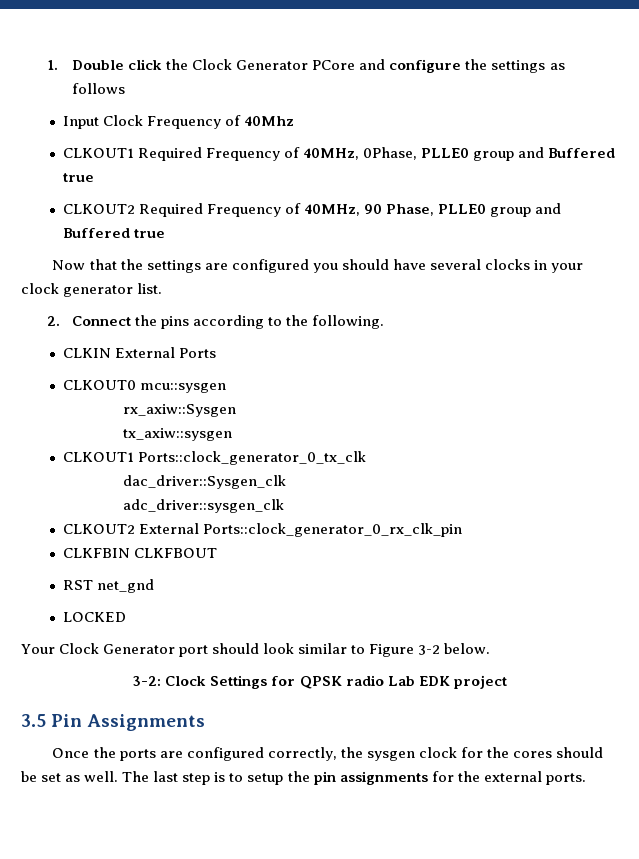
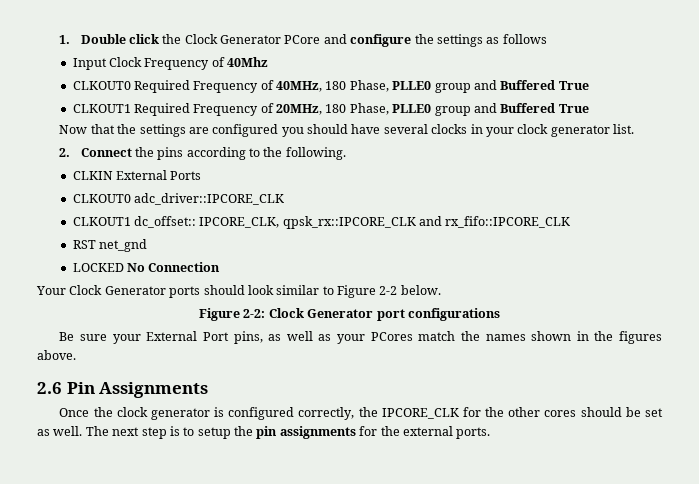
[63,147,616,161] [63,173,95,182] [63,203,562,217] [63,228,166,238] CLKOUT1 Required Frequency of 40MHz, 0Phase, PLLE0 group and Buffered true // CLKOUT2 Required Frequency of 40MHz, 90 Phase, PLLE0 group and Buffered true -> [72,80,589,93] [72,103,589,116] CLKOUT0 Required Frequency of 40MHz, 180 Phase, PLLE0 group and Buffered True // CLKOUT1 Required Frequency of 20MHz, 180 Phase, PLLE0 group and Buffered True
[140,383,227,393] [123,404,237,417] [123,428,233,441] [63,451,367,465] [123,475,287,489] [123,499,285,513] [63,523,463,537] [63,548,218,558] mcu::sysgen // rx_axiw::Sysgen // tx_axiw::sysgen // CLKOUT1 Ports::clock_generator_0_tx_clk // dac_driver::Sysgen_clk // adc_driver::sysgen_clk // CLKOUT2 External Ports::clock_generator_0_rx_clk_pin // CLKFBIN CLKFBOUT -> [133,193,284,205] [72,216,571,229] adc_driver::IPCORE_CLK // CLKOUT1 dc_offset:: IPCORE_CLK, qpsk_rx::IPCORE_CLK and rx_fifo::IPCORE_CLK
(127, 617) none -> [126,262,221,272] No Connection
[179,645,209,657] port -> [169,286,201,298] ports
[418,645,441,655] 3-2 -> [379,286,398,295] 2-2
[132,675,507,689] [21,714,46,727] 3-2: Clock Settings for QPSK radio Lab EDK project // 3.5 -> [199,308,500,321] [59,331,662,344] [37,350,76,360] [37,382,62,394] Figure 2-2: Clock Generator port configurations // Be sure your External Port pins, as well as your PCores match the names shown in the figures above. // 2.6
[119,749,183,761] ports are -> [116,407,225,420] clock generator is
[366,747,509,761] sysgen clock for the -> [381,407,541,419] IPCORE_CLK for the other
[153,771,179,782] last -> [112,427,140,436] next

